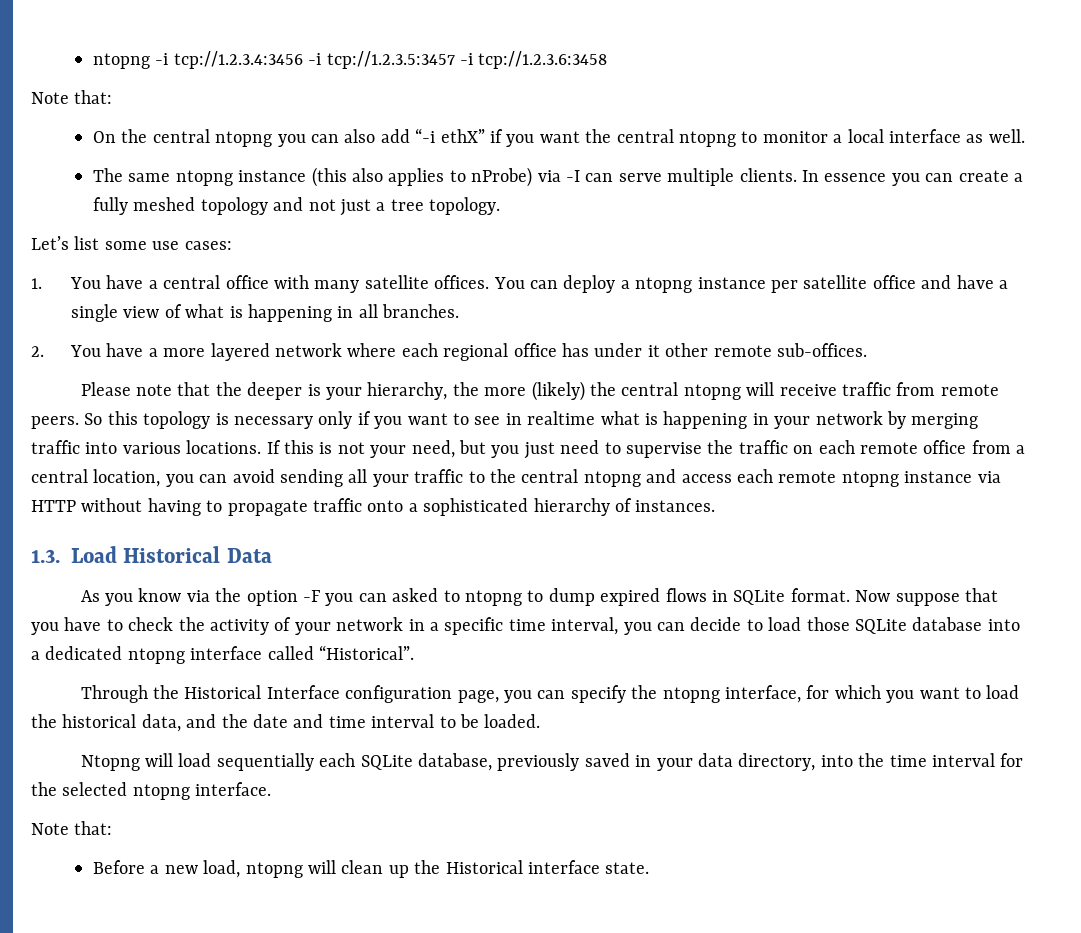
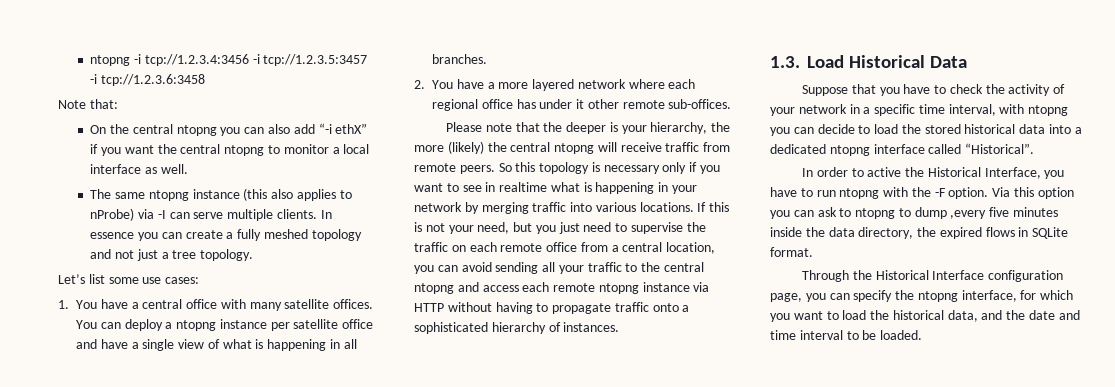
[80,588,960,606] As you know via the option -F you can asked to ntopng to dump expired flows in SQLite format. Now suppose -> [802,85,849,96] Suppose
(619, 626) none -> [999,104,1069,116] with ntopng
[806,617,983,634] those SQLite database -> [901,124,1046,134] the stored historical data
(414, 652) none -> [802,167,1065,179] [770,187,1074,199] [770,207,1059,219] [770,227,1069,239] [770,247,813,257] // In order to active the Historical Interface, you have to run ntopng with the -F option. Via this option you can ask to ntopng to dump ,every five minutes inside the data directory, the expired flows in SQLite format.
[80,753,1024,771] [31,782,272,800] [31,821,113,835] [92,860,650,878] // Ntopng will load sequentially each SQLite database, previously saved in your data directory, into the time interval for the selected ntopng interface. // Note that: // Before a new load, ntopng will clean up the Historical interface state. -> (923, 335) none

